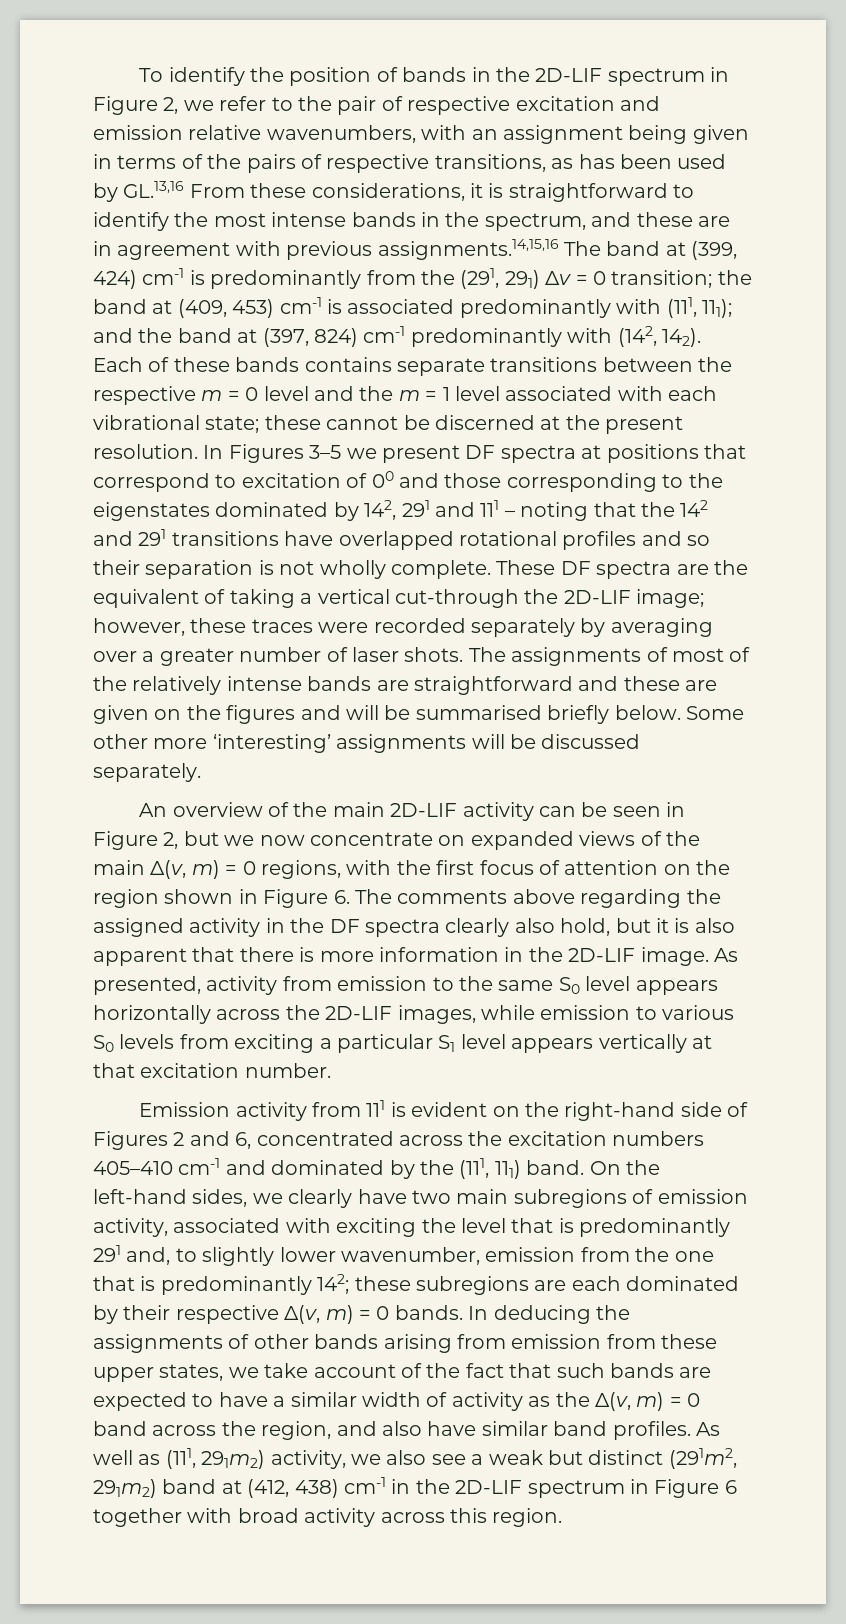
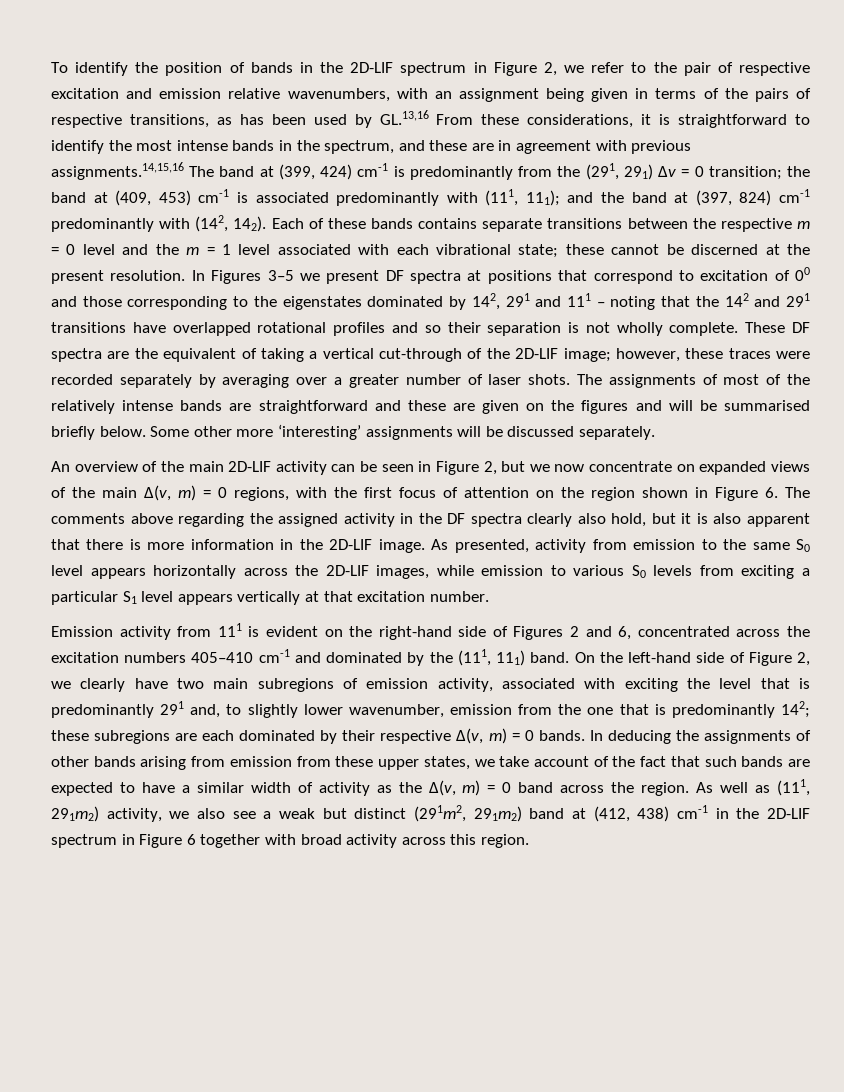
(519, 598) none -> [467,348,483,359] of
[192,1189,248,1207] sides, -> [696,652,811,666] side of Figure 2,
[261,1421,691,1440] region, and also have similar band profiles. -> [641,782,690,796] region.

